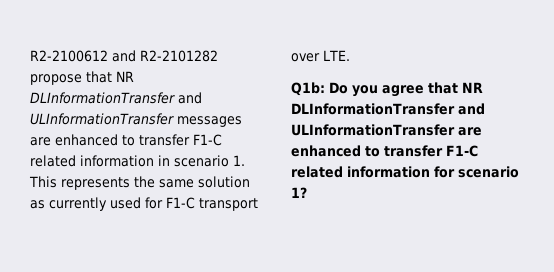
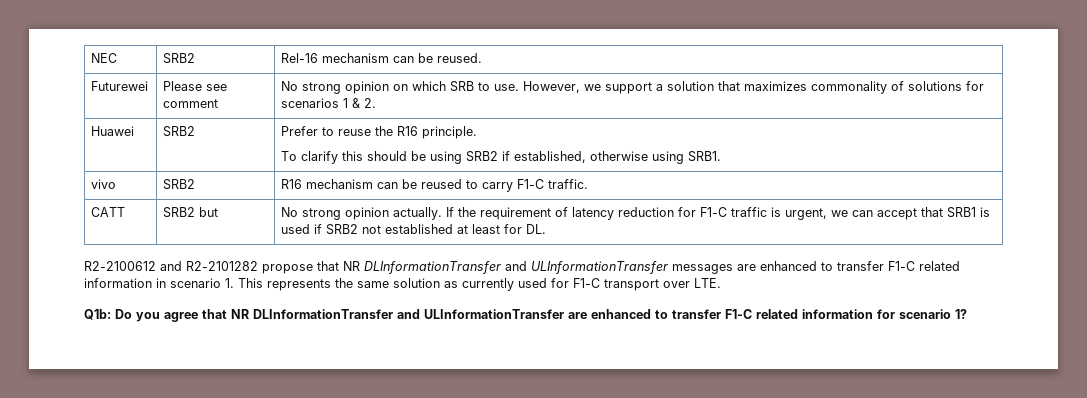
(30, 56) none -> [91,53,118,63] [163,53,196,64] [281,53,483,63] [91,81,149,91] [163,81,228,91] [163,99,219,108] [281,81,985,94] [281,98,377,108] [91,126,135,136] [163,126,196,137] [281,126,478,139] [281,151,722,164] [91,179,117,189] [163,179,196,190] [281,179,589,192] [91,207,126,217] [163,207,219,218] [281,207,991,220] [281,224,547,235] NEC | SRB2 | Rel-16 mechanism can be reused. // Futurewei | Please see comment | No strong opinion on which SRB to use. However, we support a solution that maximizes commonality of solutions for scenarios 1 & 2. // Huawei | SRB2 | Prefer to reuse the R16 principle. // To clarify this should be using SRB2 if established, otherwise using SRB1. // vivo | SRB2 | R16 mechanism can be reused to carry F1-C traffic. // CATT | SRB2 but | No strong opinion actually. If the requirement of latency reduction for F1-C traffic is urgent, we can accept that SRB1 is used if SRB2 not established at least for DL. //

